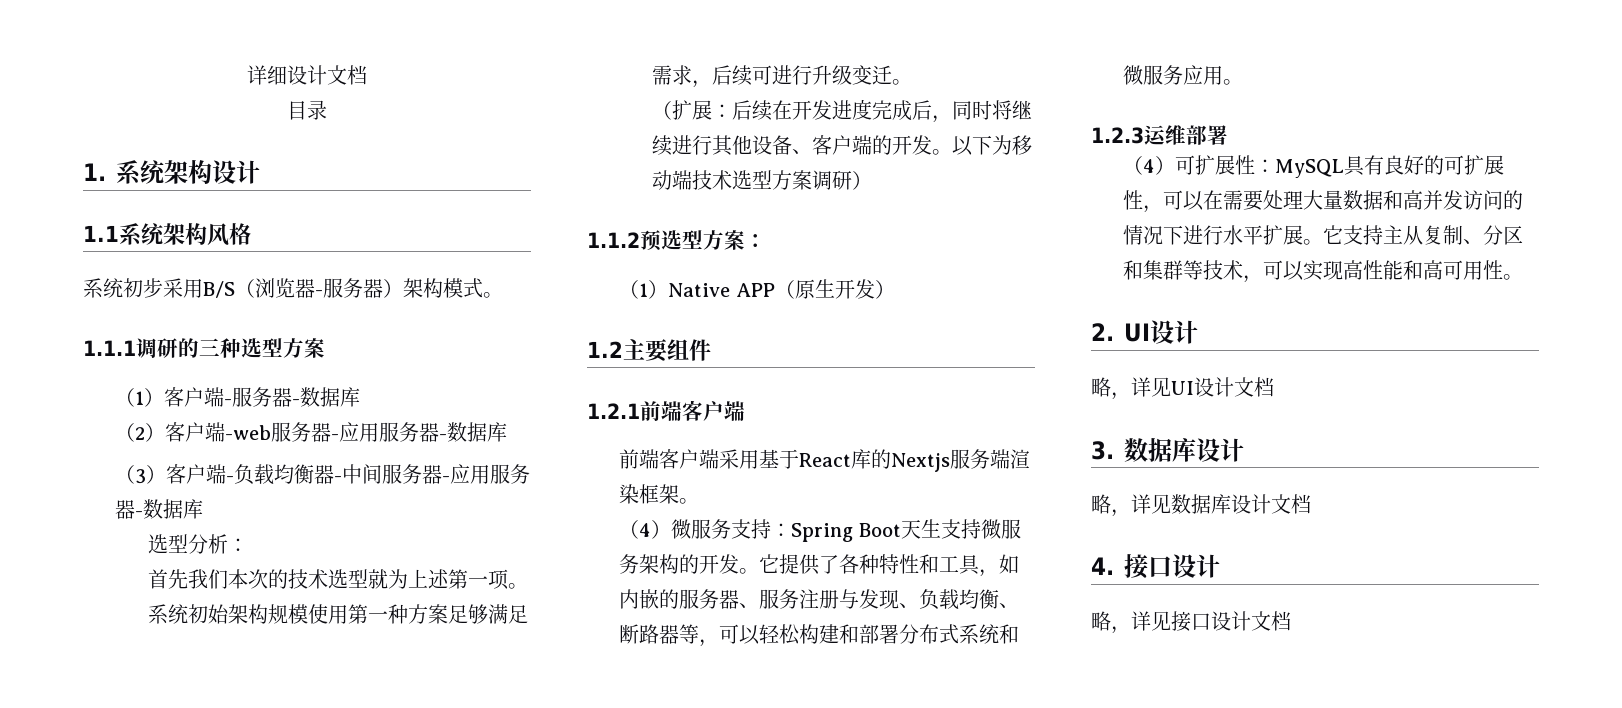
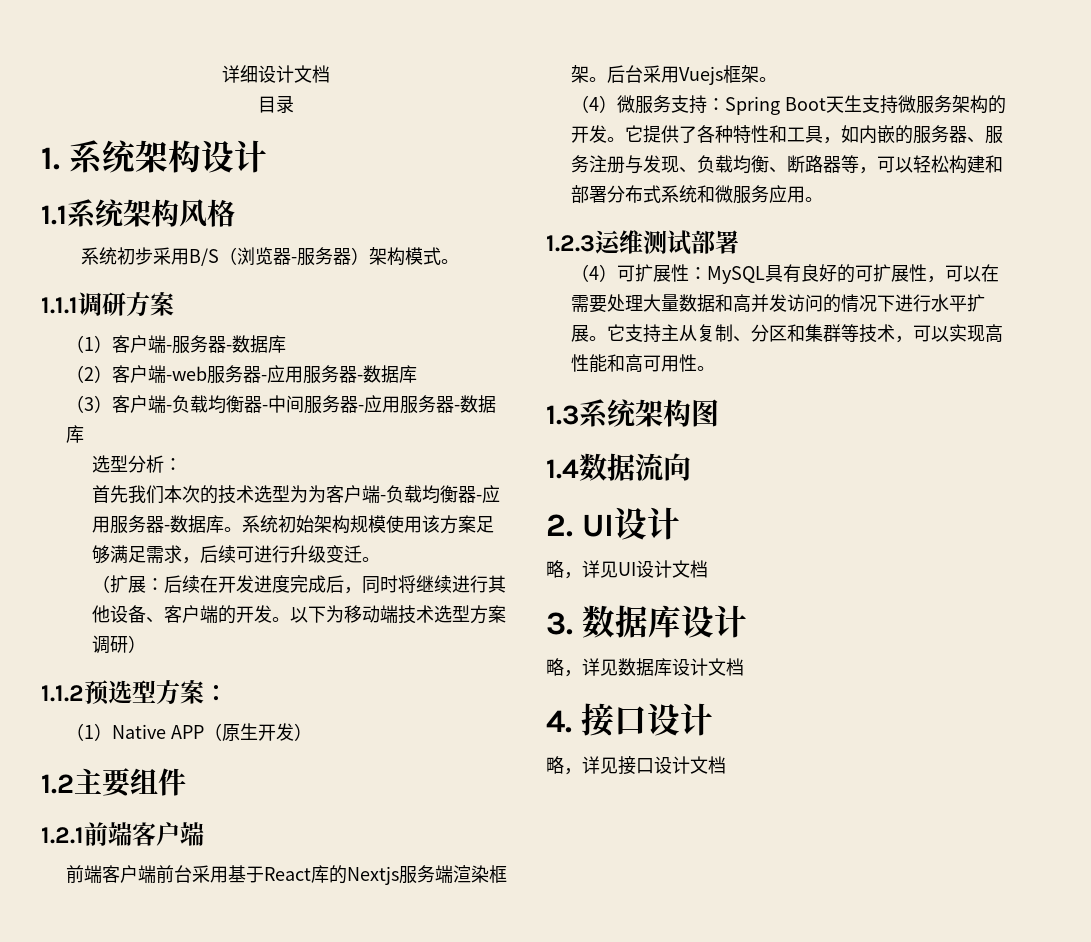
[178,338,283,358] 的三种选型 -> (126, 304) none
[367,569,509,590] 就为上述第一项 -> [289,485,500,504] [91,515,224,534] 为为客户端-负载均衡器-应用服务器-数据库
[347,604,408,624] 第一种 -> [421,515,440,533] 该
(720, 459) none -> [156,865,193,883] 前台
(700, 501) none -> [607,65,778,85] 后台采用Vuejs框架。
(1186, 135) none -> [643,230,691,255] 测试
(1524, 277) none -> [546,399,719,428] [546,453,691,481] // 1.3系统架构图 // 1.4数据流向

